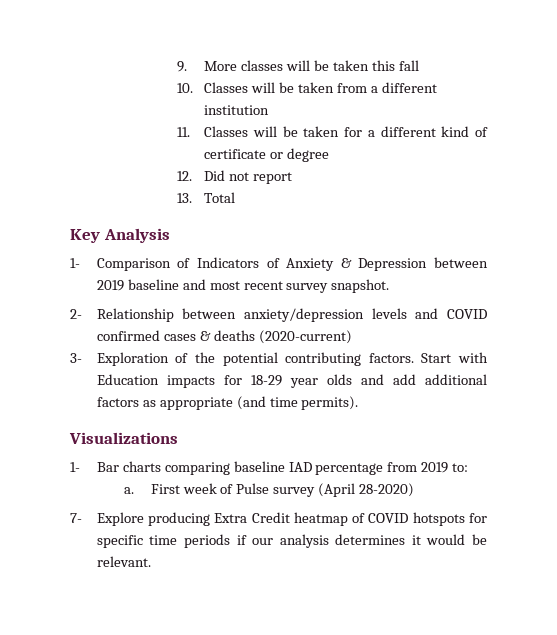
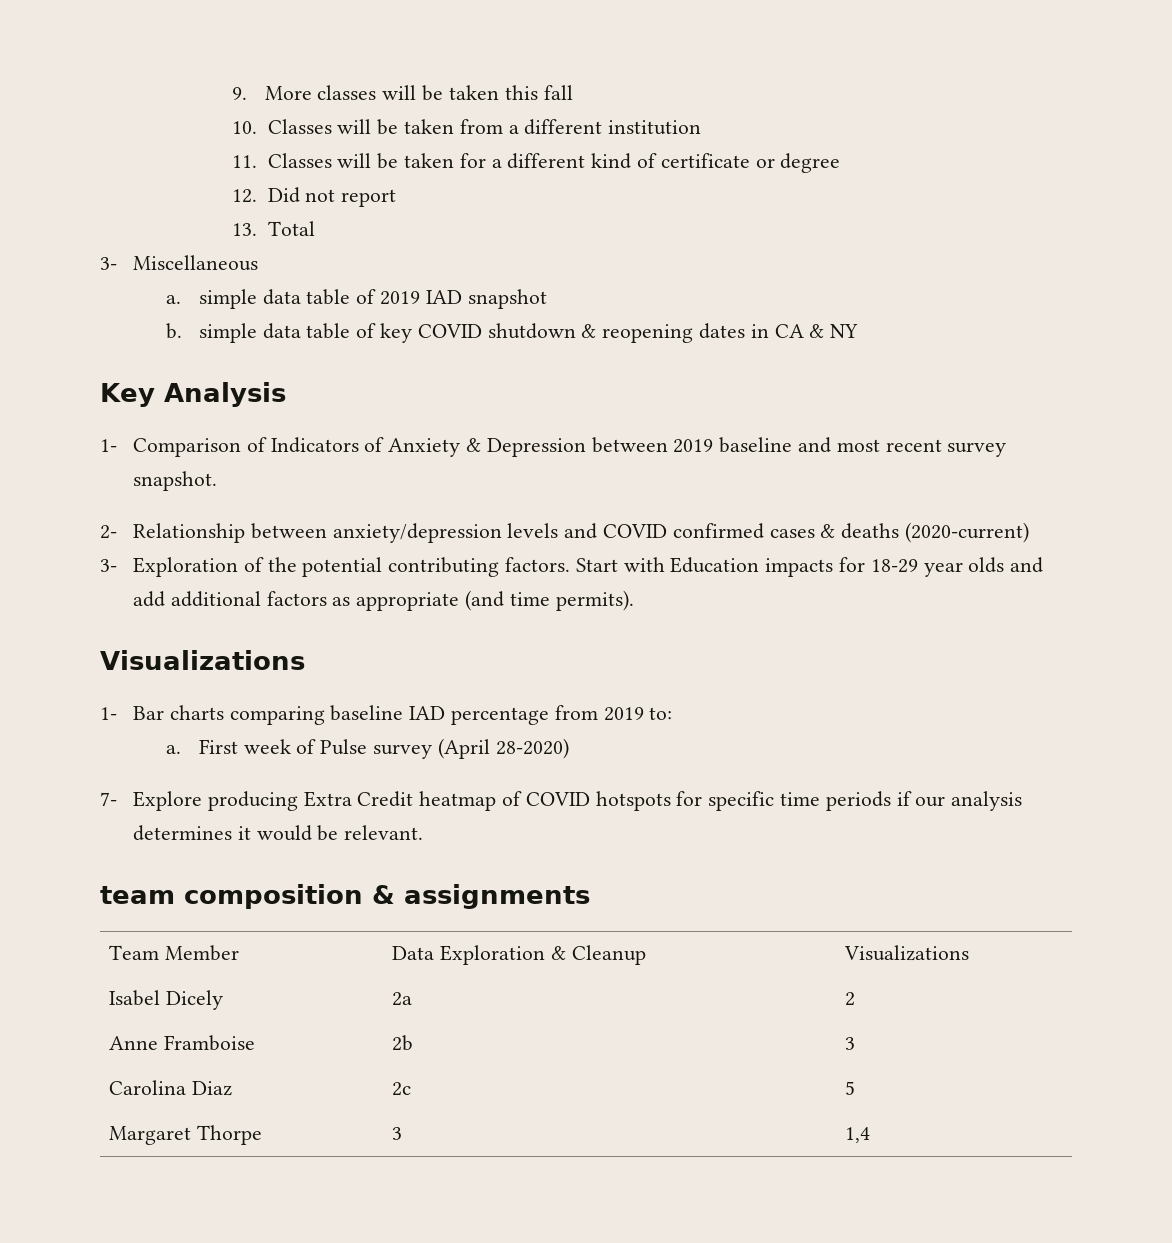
(236, 197) none -> [100,255,258,271] [165,289,547,309] [165,323,859,343] // 3- Miscellaneous // a. simple data table of 2019 IAD snapshot // b. simple data table of key COVID shutdown & reopening dates in CA & NY
(151, 561) none -> [100,884,590,909] [109,945,240,961] [392,945,646,965] [844,945,970,961] [109,990,224,1010] [392,992,413,1006] [845,992,856,1006] [109,1035,256,1051] [392,1035,414,1051] [845,1037,856,1050] [109,1080,233,1096] [392,1082,412,1096] [845,1081,856,1095] [109,1125,263,1145] [392,1127,403,1140] [845,1127,871,1143] // team composition & assignments // Team Member | Data Exploration & Cleanup | Visualizations // Isabel Dicely | 2a | 2 // Anne Framboise | 2b | 3 // Carolina Diaz | 2c | 5 // Margaret Thorpe | 3 | 1,4

